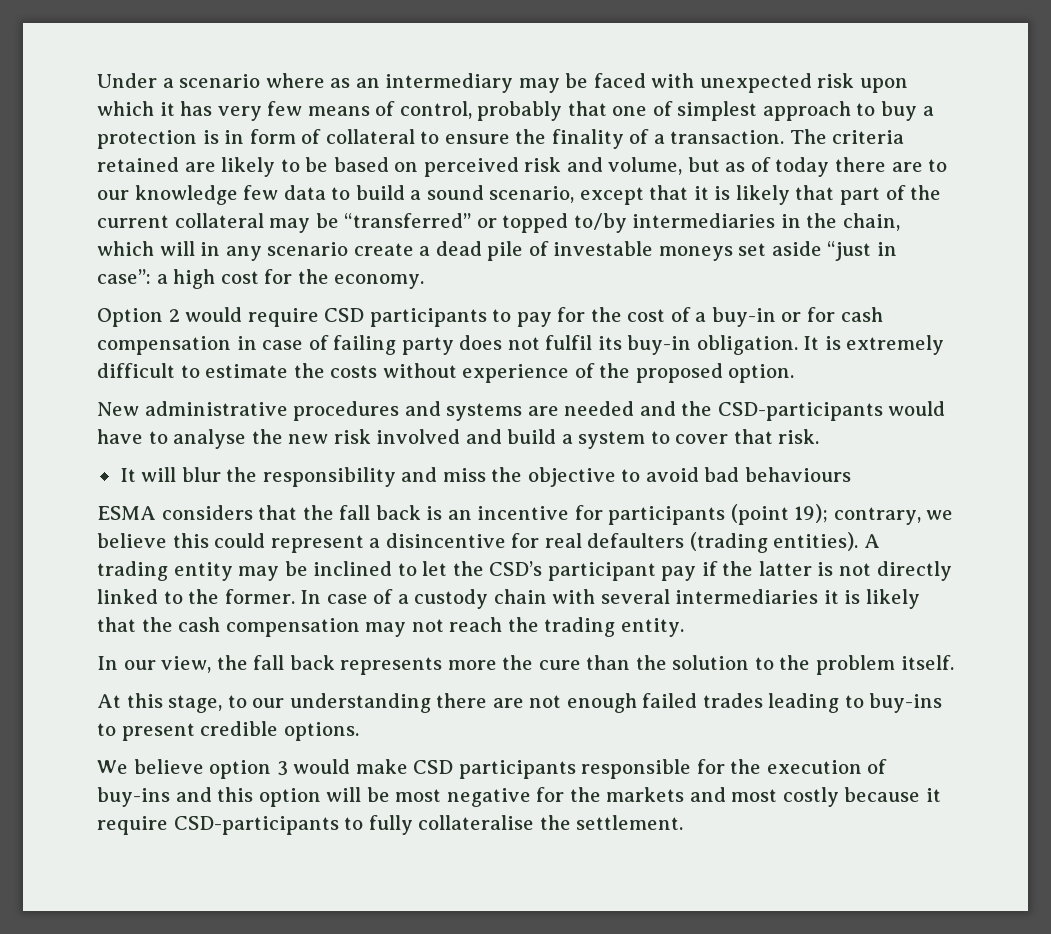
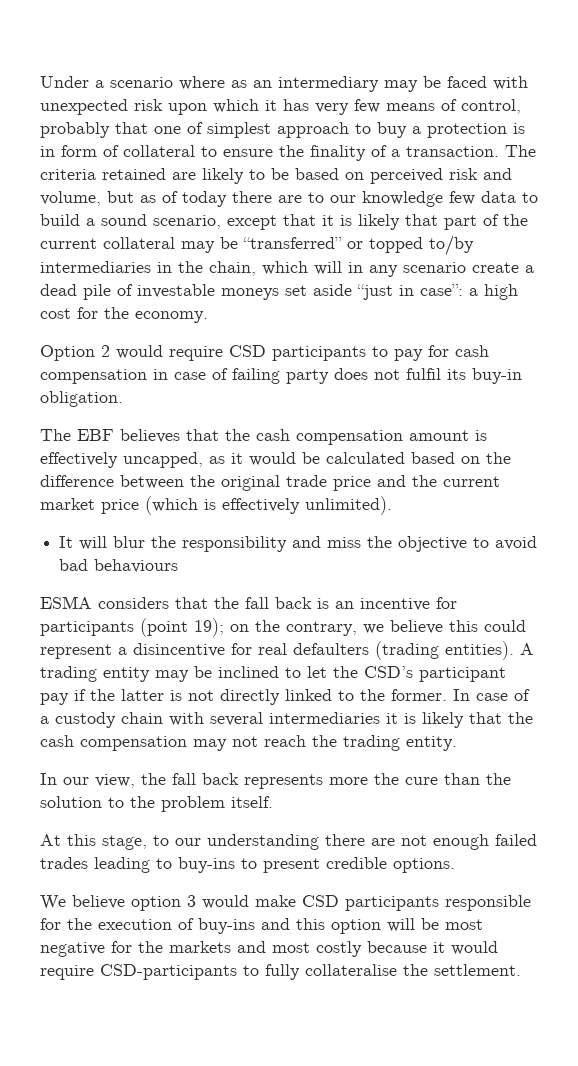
[590,307,836,327] the cost of a buy-in or for -> (449, 351) none
[803,335,945,355] [97,363,795,383] [97,401,946,421] [97,429,820,449] It is extremely difficult to estimate the costs without experience of the proposed option. // New administrative procedures and systems are needed and the CSD-participants would have to analyse the new risk involved and build a system to cover that risk. -> [40,429,487,445] [40,452,511,468] [40,475,500,491] [40,496,392,515] // The EBF believes that the cash compensation amount is effectively uncapped, as it would be calculated based on the difference between the original trade price and the current market price (which is effectively unlimited).
(829, 513) none -> [230,620,280,632] on the
(942, 795) none -> [451,941,498,955] would

